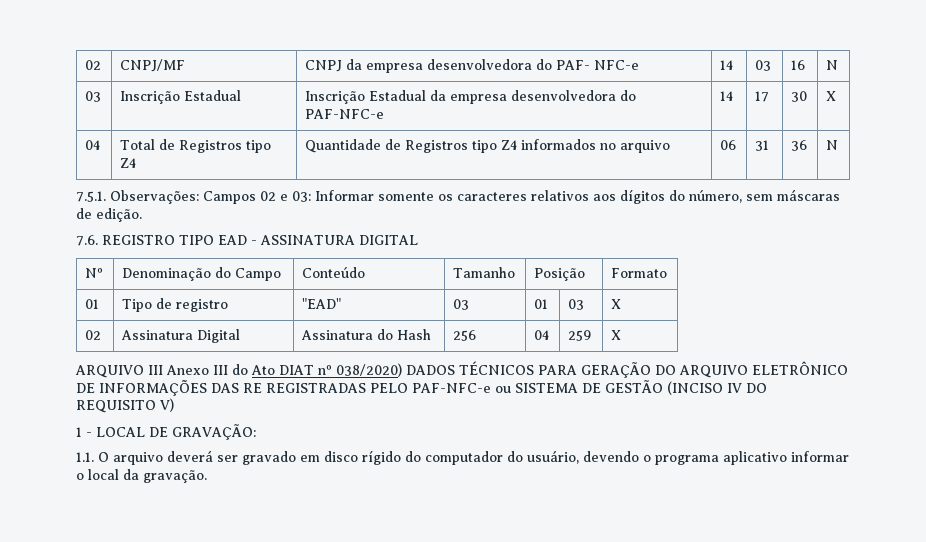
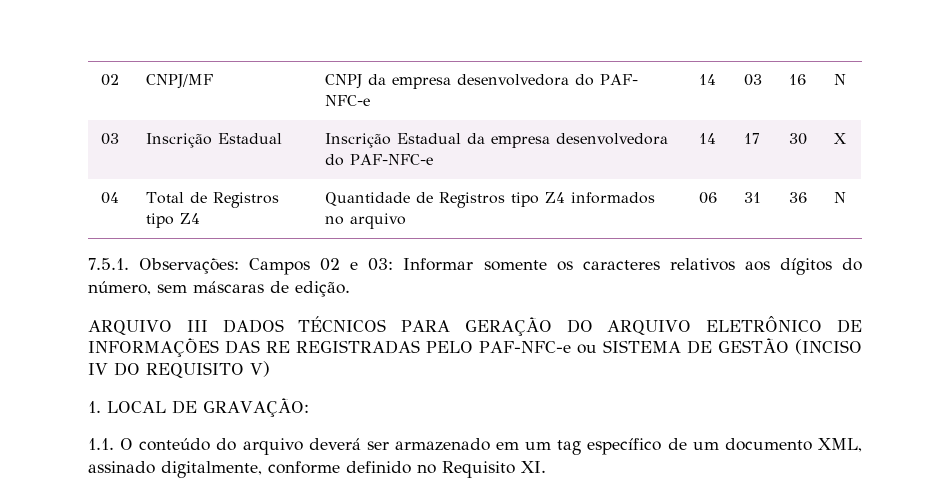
[76,235,418,246] [85,268,104,278] [122,267,282,281] [302,267,366,278] [453,267,516,278] [534,268,586,281] [611,268,668,278] [85,299,100,309] [122,298,229,312] [302,298,342,309] [453,299,470,310] [534,299,549,309] [568,299,585,310] [611,299,622,309] [85,330,102,340] [121,329,241,343] [301,329,432,340] [453,330,477,341] [534,330,550,340] [568,330,592,341] [611,330,622,340] [75,363,402,378] 7.6. REGISTRO TIPO EAD - ASSINATURA DIGITAL // Nº | Denominação do Campo | Conteúdo | Tamanho | Posição | Formato // 01 | Tipo de registro | "EAD" | 03 | 01 | 03 | X // 02 | Assinatura Digital | Assinatura do Hash | 256 | 04 | 259 | X // ARQUIVO III Anexo III do Ato DIAT nº 038/2020) -> [88,320,208,335] ARQUIVO III
[76,427,92,437] 1 - -> [88,401,101,413] 1.
(109, 457) none -> [139,438,237,451] conteúdo do
[242,450,849,465] [76,469,207,483] gravado em disco rígido do computador do usuário, devendo o programa aplicativo informar o local da gravação. -> [394,438,862,455] [88,461,546,478] armazenado em um tag específico de um documento XML, assinado digitalmente, conforme definido no Requisito XI.

